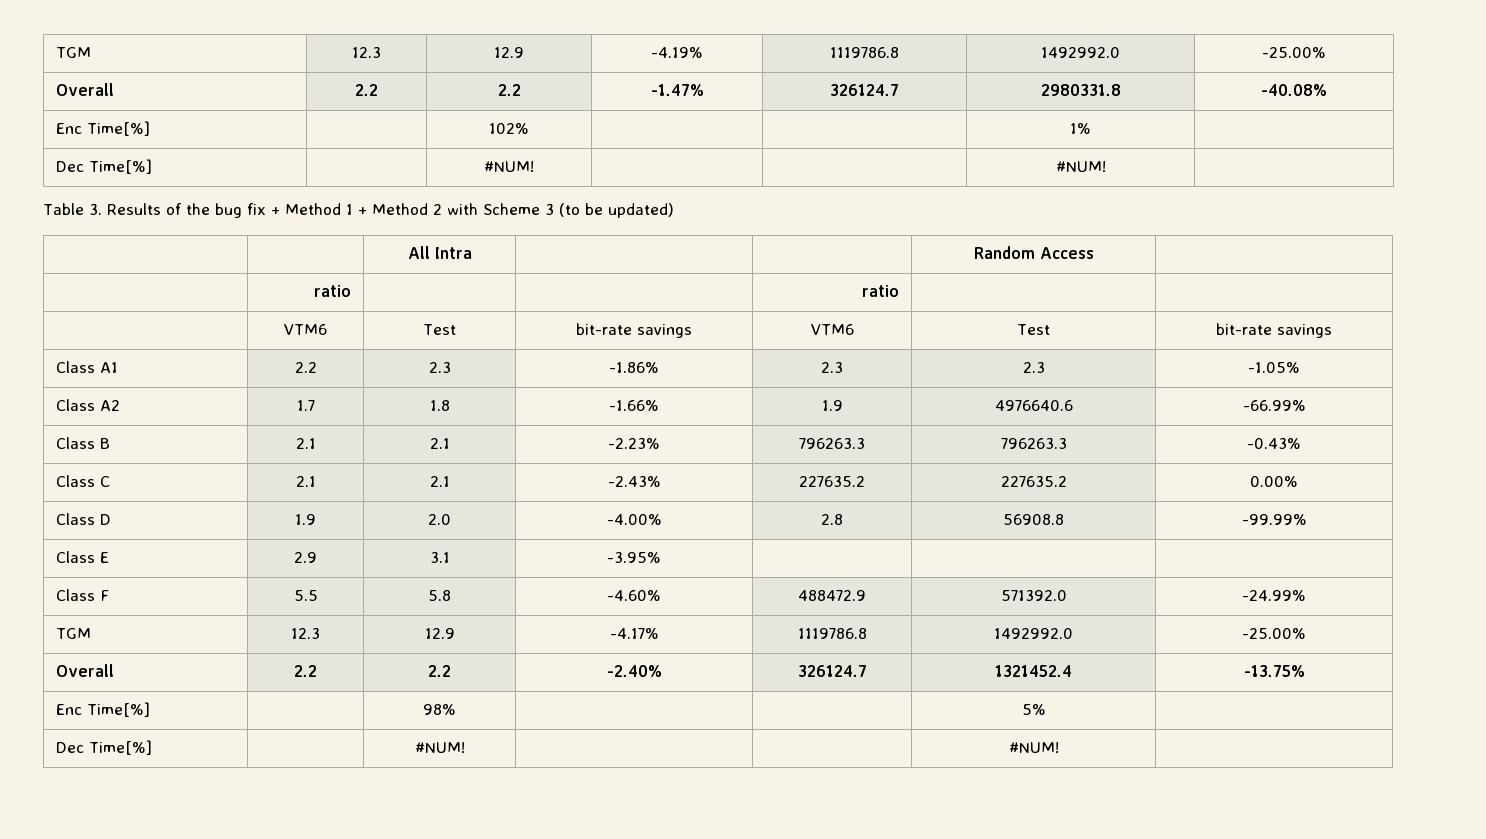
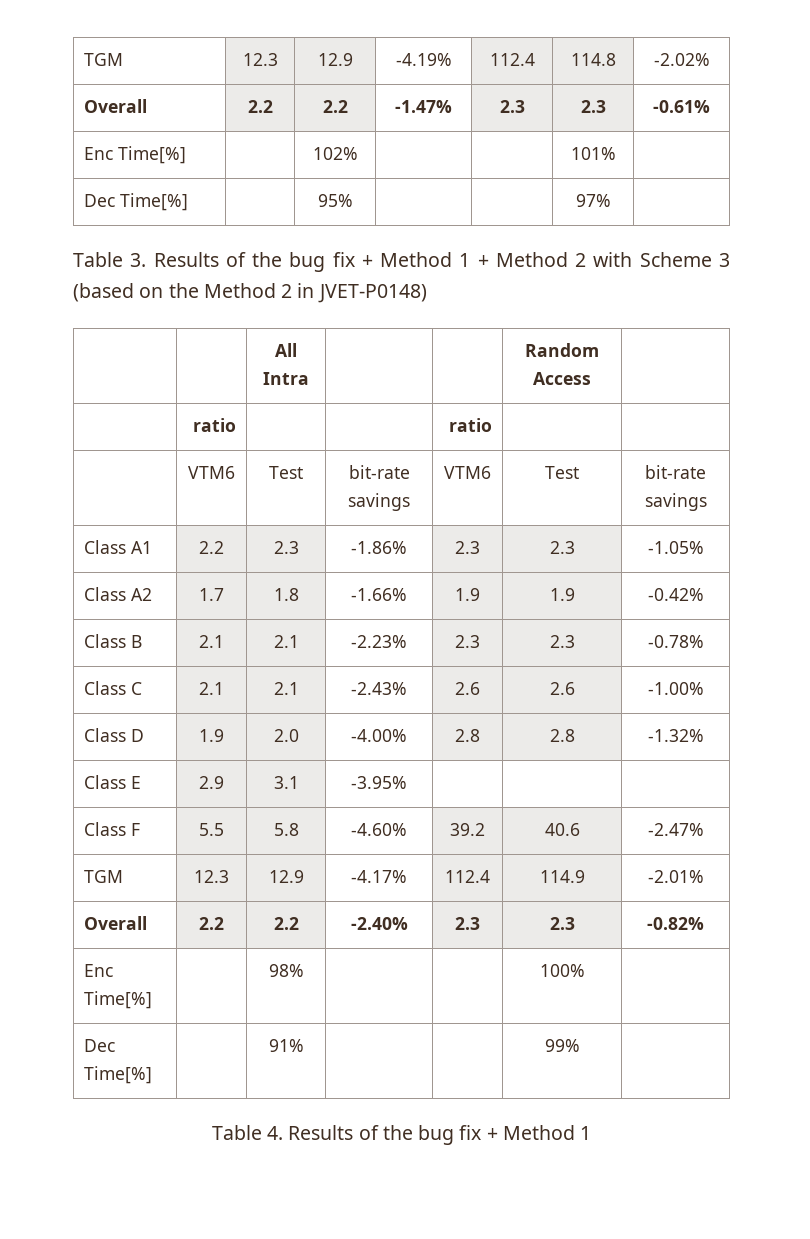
[830,47,899,58] [1041,47,1120,58] [1262,47,1326,58] 1119786.8 | 1492992.0 | -25.00% -> [489,53,535,66] [570,53,616,66] [653,53,710,66] 112.4 | 114.8 | -2.02%
[830,84,899,96] [1040,84,1121,96] [1261,84,1327,96] 326124.7 | 2980331.8 | -40.08% -> [499,100,525,113] [580,100,606,113] [653,100,710,113] 2.3 | 2.3 | -0.61%
[1070,123,1091,134] [56,159,153,174] [484,161,534,172] [1055,161,1106,172] 1% | // Dec Time[%] | | #NUM! | | | #NUM! -> [570,147,616,160] [84,193,189,211] [317,194,353,207] [575,194,611,207] 101% | // Dec Time[%] | | 95% | | | 97%
[558,203,674,218] (to be updated) -> [73,283,427,303] (based on the Method 2 in JVET-P0148)
[994,400,1073,411] [1242,400,1306,411] 4976640.6 | -66.99% -> [549,588,575,601] [647,588,704,601] 1.9 | -0.42%
[799,438,865,449] [1000,438,1067,449] [1247,438,1301,449] 796263.3 | 796263.3 | -0.43% -> [454,635,480,648] [549,635,575,648] [647,635,704,648] 2.3 | 2.3 | -0.78%
[799,476,865,487] [1000,476,1067,487] [1250,476,1298,487] 227635.2 | 227635.2 | 0.00% -> [454,682,480,695] [549,682,575,695] [647,682,704,695] 2.6 | 2.6 | -1.00%
[1003,514,1064,525] [1241,514,1307,525] 56908.8 | -99.99% -> [549,729,575,742] [647,729,704,742] 2.8 | -1.32%
[798,590,866,601] [1000,590,1067,601] [1242,590,1306,601] 488472.9 | 571392.0 | -24.99% -> [449,823,485,836] [544,823,580,836] [647,823,704,836] 39.2 | 40.6 | -2.47%
[797,628,867,639] [994,628,1073,639] [1242,628,1306,639] 1119786.8 | 1492992.0 | -25.00% -> [444,870,490,883] [539,870,585,883] [647,870,704,883] 112.4 | 114.9 | -2.01%
[797,665,867,677] [995,665,1072,677] [1243,665,1305,677] 326124.7 | 1321452.4 | -13.75% -> [454,917,480,930] [549,917,575,930] [647,917,704,930] 2.3 | 2.3 | -0.82%
[1021,704,1046,715] [56,740,153,755] [414,742,465,753] [1008,742,1059,753] 5% | // Dec Time[%] | | #NUM! | | | #NUM! | -> [539,964,585,977] [84,1039,116,1052] [84,1066,153,1084] [268,1039,304,1052] [544,1039,580,1052] [211,1125,592,1145] 100% | // Dec Time[%] | | 91% | | | 99% | // Table 4. Results of the bug fix + Method 1

